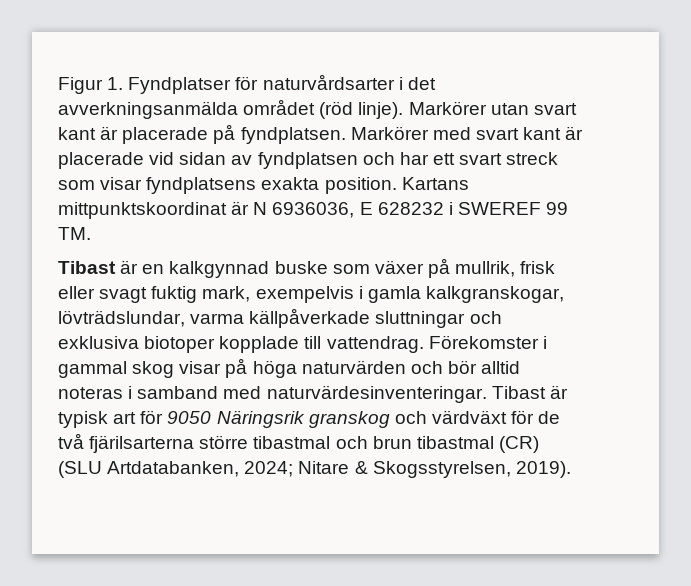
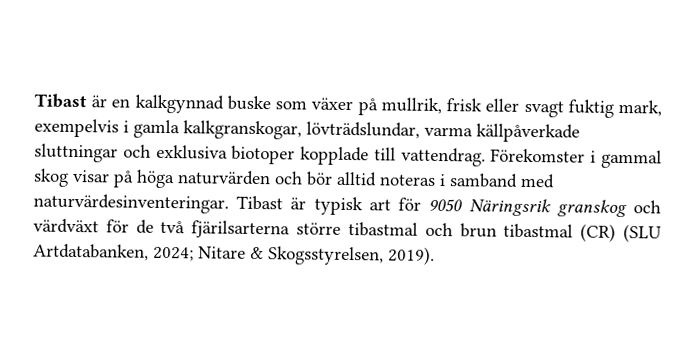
[58,74,436,94] [58,99,577,119] [58,124,584,144] [58,152,559,169] [58,177,469,194] [58,201,569,219] [58,227,91,240] Figur 1. Fyndplatser för naturvårdsarter i det avverkningsanmälda området (röd linje). Markörer utan svart kant är placerade på fyndplatsen. Markörer med svart kant är placerade vid sidan av fyndplatsen och har ett svart streck som visar fyndplatsens exakta position. Kartans mittpunktskoordinat är N 6936036, E 628232 i SWEREF 99 TM. // -> (34, 101) none

